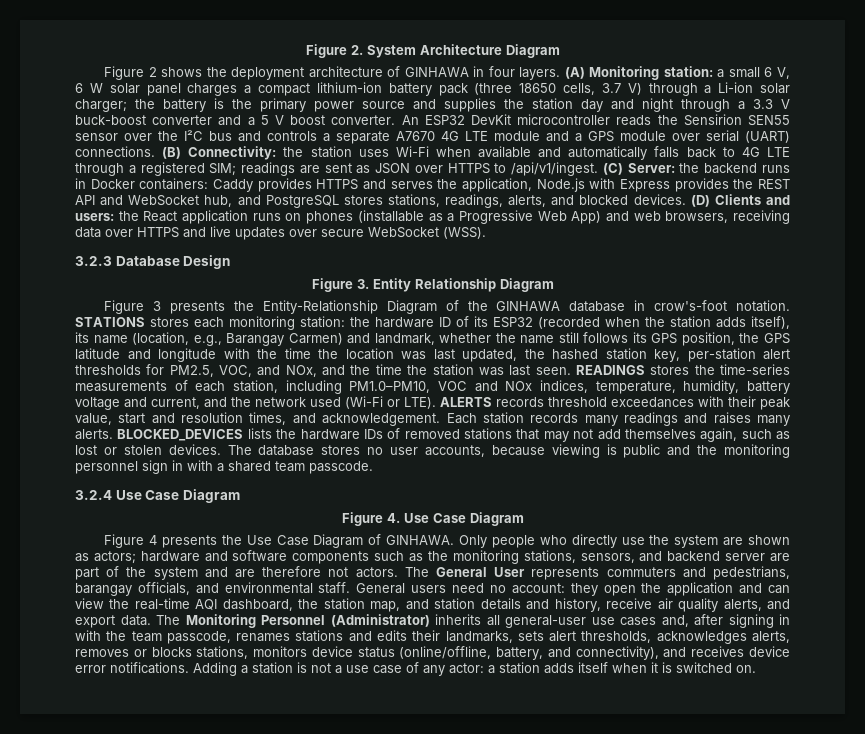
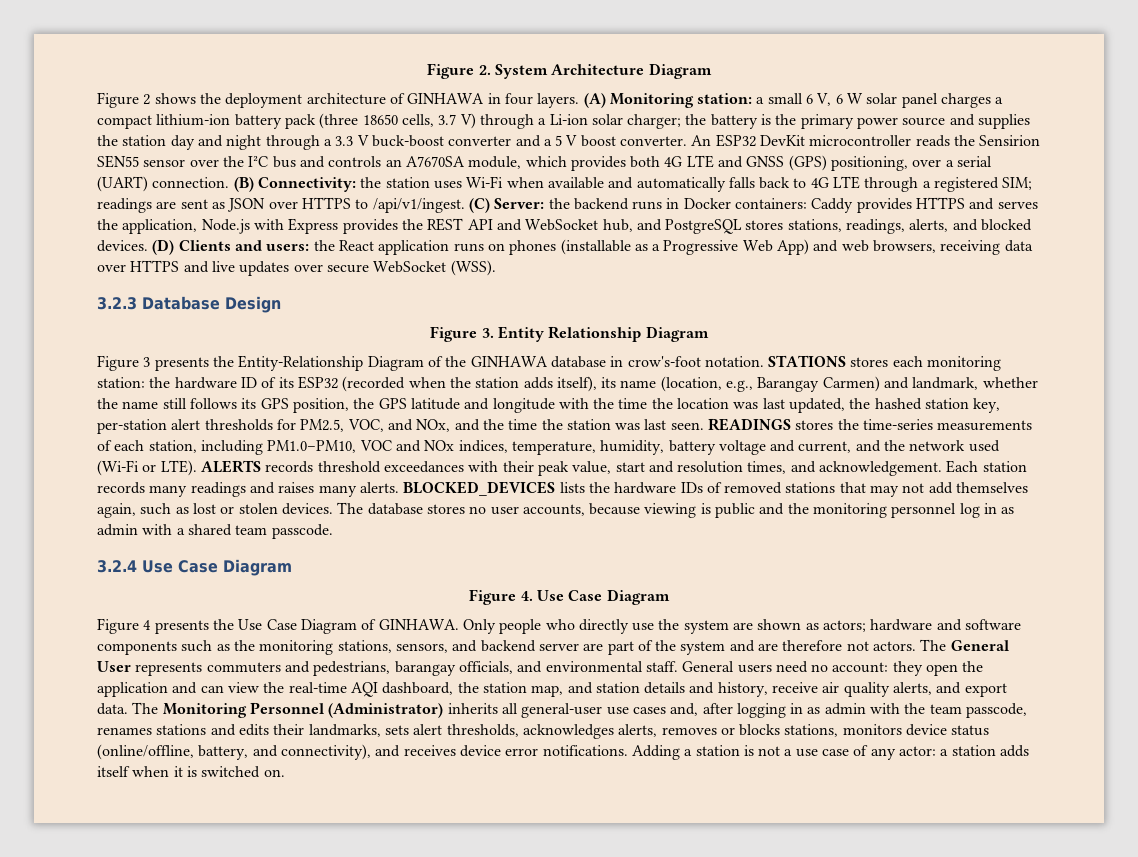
[323,131,700,144] a separate A7670 4G LTE module and a GPS module over -> [385,155,954,171] an A7670SA module, which provides both 4G LTE and GNSS (GPS) positioning, over a
[75,146,155,157] connections. -> [152,177,230,188] connection.
[142,460,183,474] sign in -> [959,503,1015,518] [97,524,138,536] log in as admin
[728,614,790,628] signing in -> [736,703,866,718] logging in as admin

